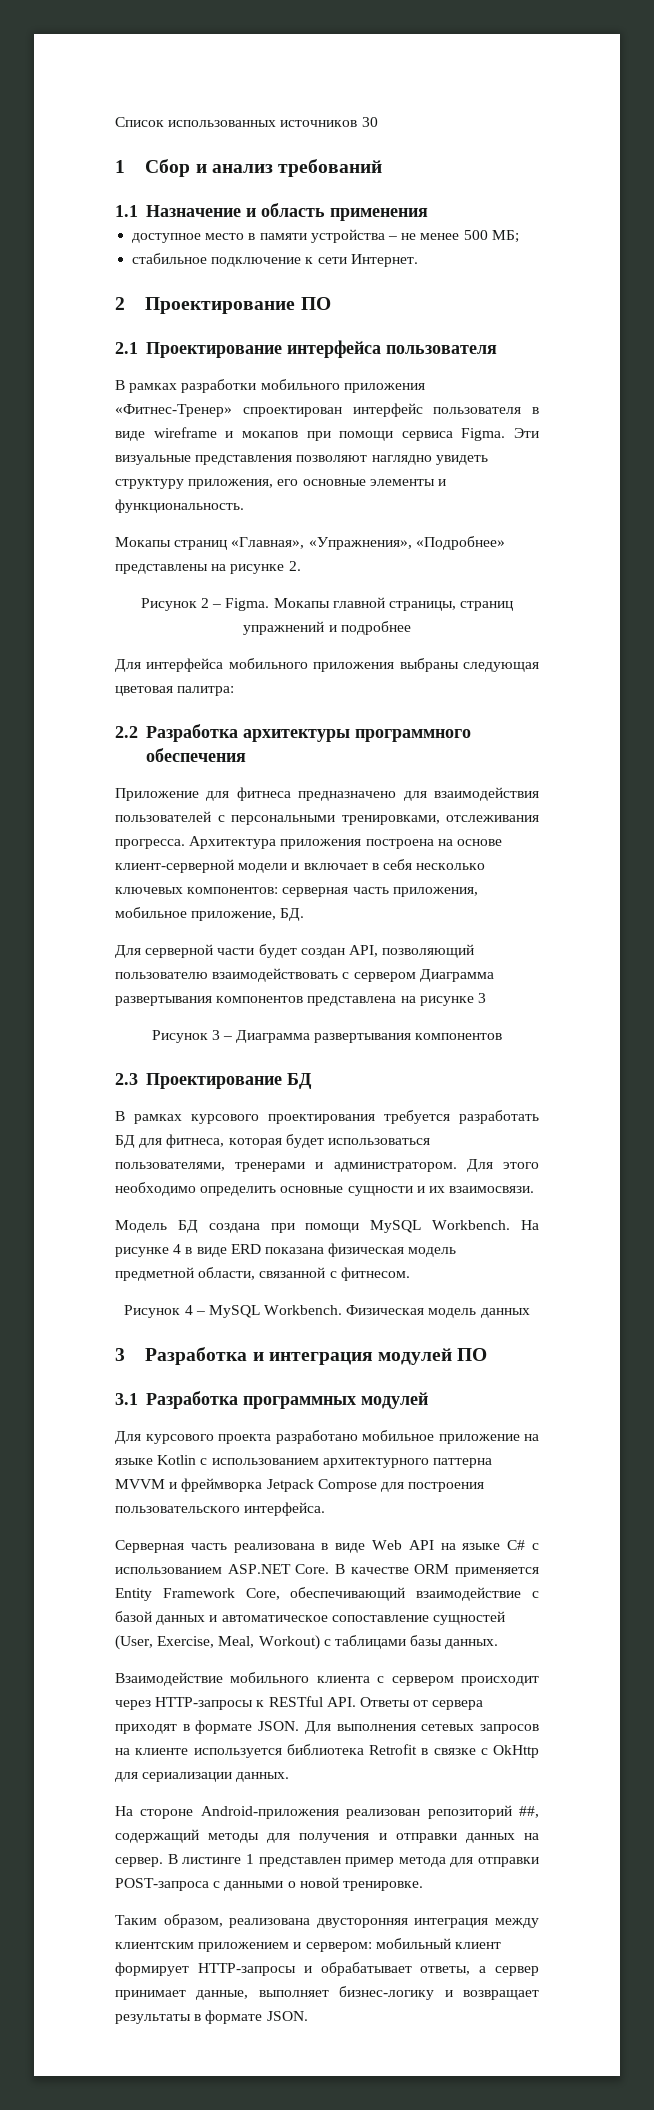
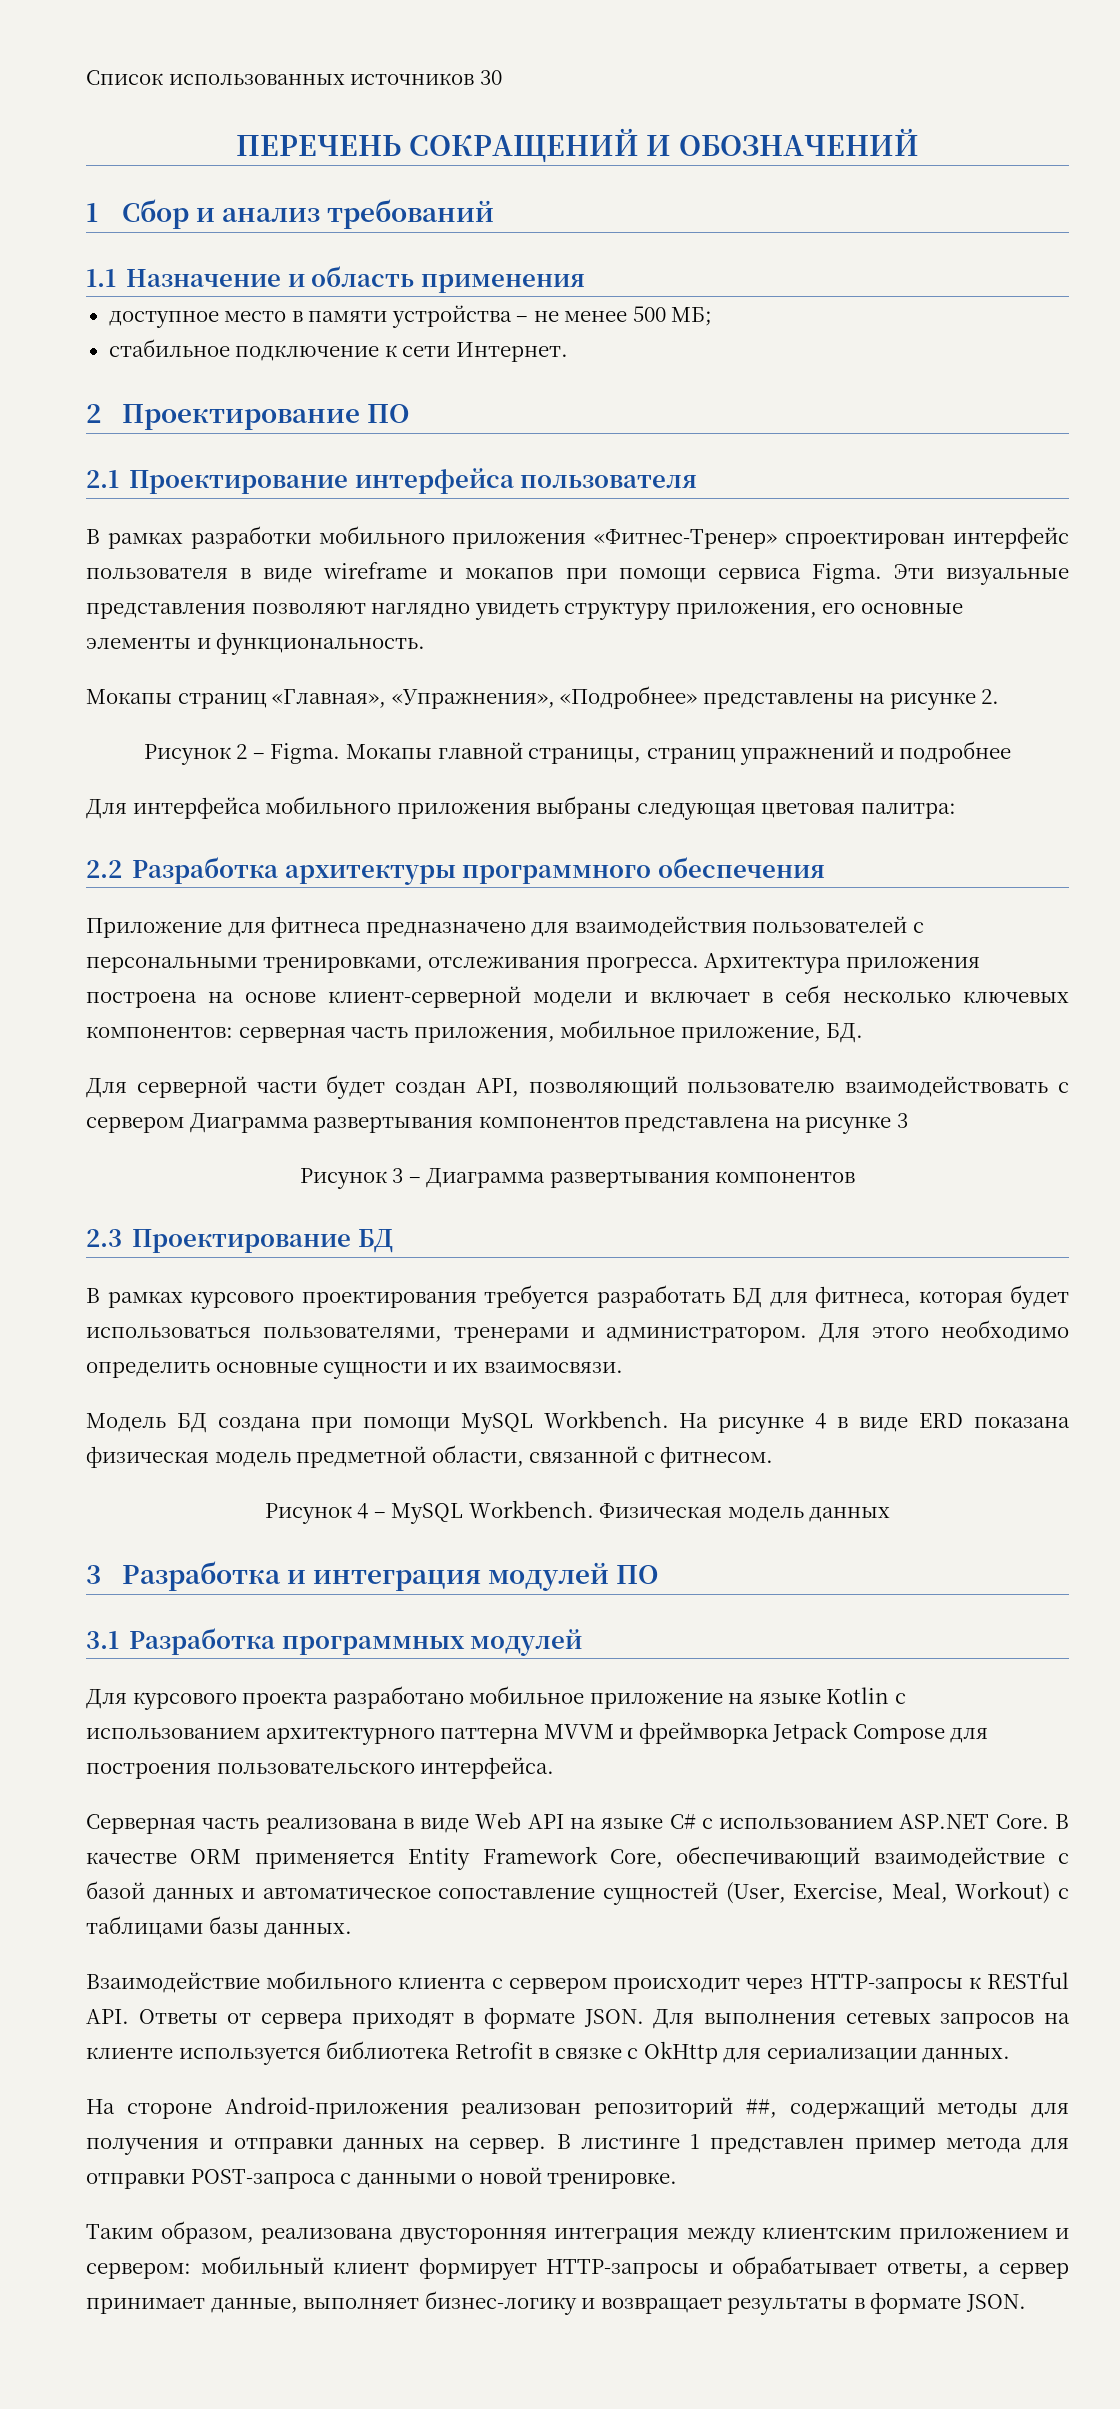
(378, 122) none -> [236,128,919,163] // ПЕРЕЧЕНЬ СОКРАЩЕНИЙ И ОБОЗНАЧЕНИЙ

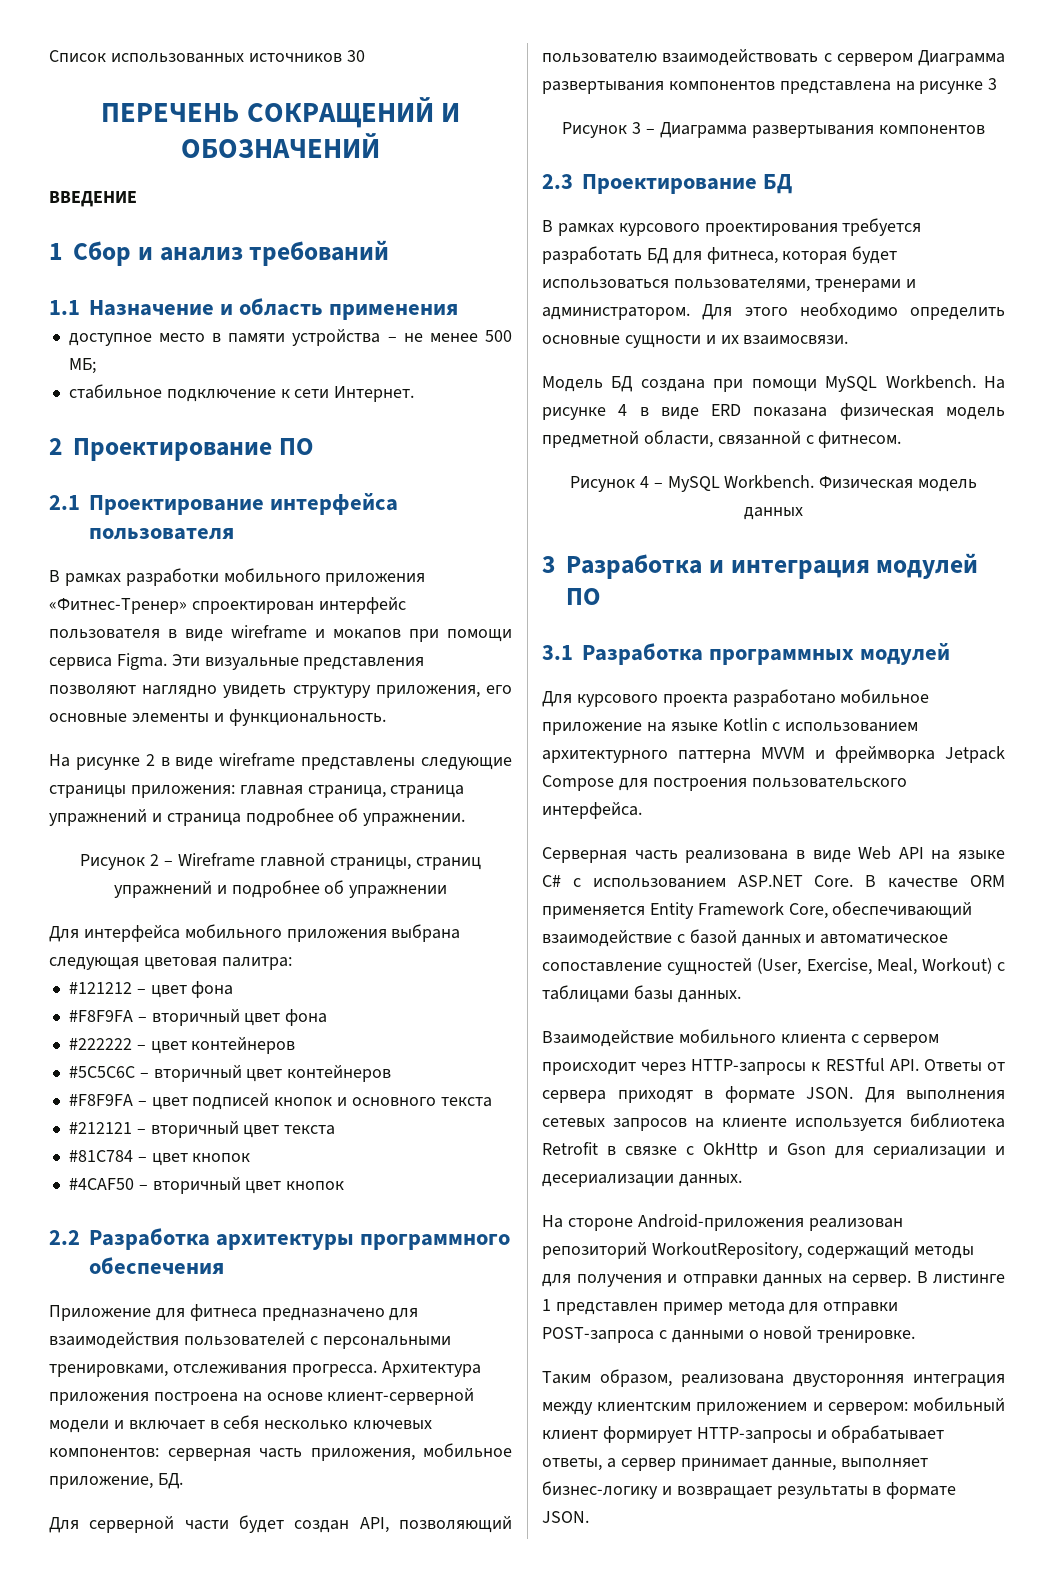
(919, 142) none -> [49,191,137,207] // ВВЕДЕНИЕ
[86,686,1000,710] Мокапы страниц «Главная», «Упражнения», «Подробнее» представлены на рисунке 2. -> [49,753,512,770] [49,785,465,798] [49,808,466,826] На рисунке 2 в виде wireframe представлены следующие страницы приложения: главная страница, страница упражнений и страница подробнее об упражнении.
[270,743,432,764] Figma. Мокапы -> [178,853,256,867] Wireframe
(1012, 752) none -> [324,880,448,898] об упражнении
[536,796,632,819] выбраны -> [391,924,461,942] выбрана
(956, 811) none -> [68,981,234,998] [68,1009,328,1026] [68,1037,296,1054] [68,1065,392,1082] [68,1093,492,1110] [68,1121,336,1138] [68,1150,251,1166] [68,1177,345,1194] // #121212 – цвет фона // #F8F9FA – вторичный цвет фона // #222222 – цвет контейнеров // #5C5C6C – вторичный цвет контейнеров // #F8F9FA – цвет подписей кнопок и основного текста // #212121 – вторичный цвет текста // #81C784 – цвет кнопок // #4CAF50 – вторичный цвет кнопок
[723,2048,917,2064] для сериализации -> [767,1143,1005,1159] [542,1174,674,1187] и Gson для сериализации и десериализации
[745,2099,777,2118] ##, -> [651,1242,802,1259] WorkoutRepository,

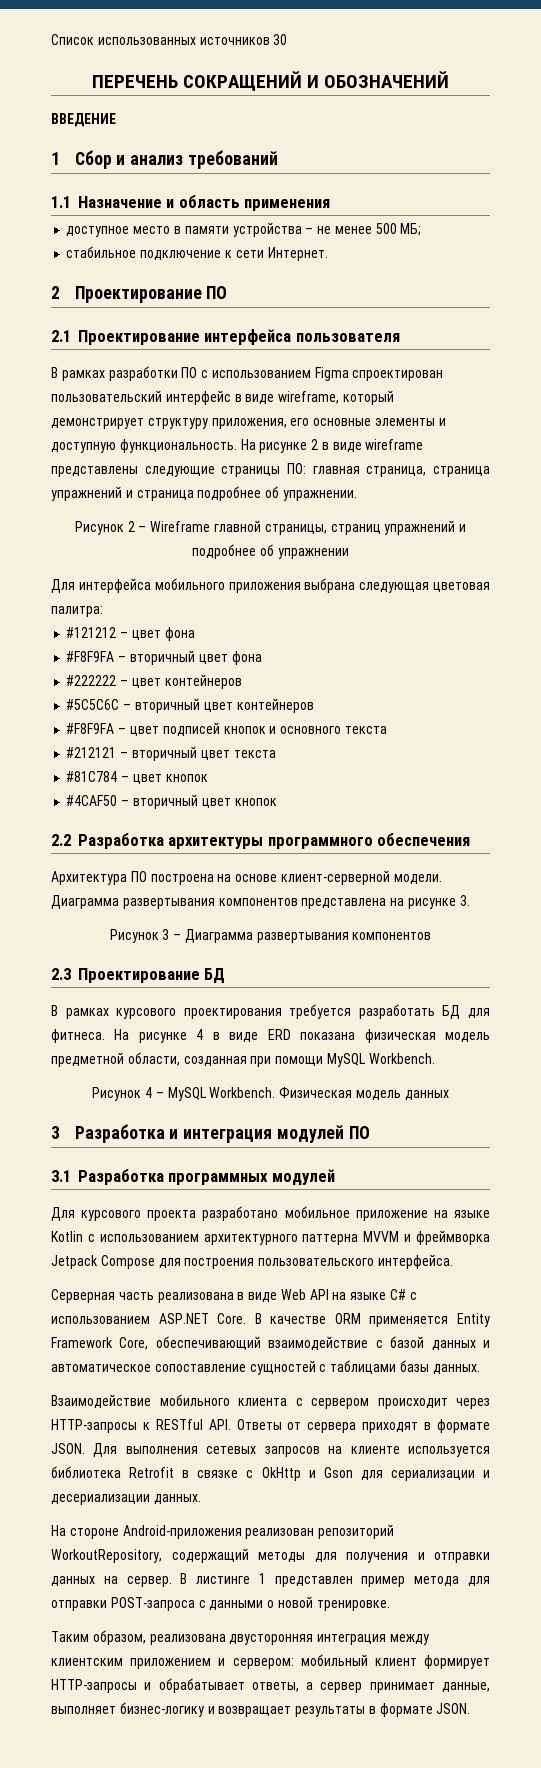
[223,568,426,586] [49,597,406,614] [49,625,512,642] [49,653,425,670] [49,685,287,698] мобильного приложения «Фитнес-Тренер» спроектирован интерфейс пользователя в виде wireframe и мокапов при помощи сервиса Figma. Эти визуальные представления позволяют наглядно увидеть -> [181,367,444,381] [51,390,394,405] [51,418,144,429] ПО с использованием Figma спроектирован пользовательский интерфейс в виде wireframe, который демонстрирует
(224, 717) none -> [51,442,116,453] доступную
(386, 717) // -> (237, 446) none
[130,785,235,798] приложения: -> [287,463,306,474] ПО:
[49,1304,419,1321] [49,1332,451,1349] [49,1361,481,1377] [49,1388,475,1405] [49,1415,433,1433] [49,1443,512,1461] [49,1473,183,1489] [49,1515,512,1533] [542,49,913,66] Приложение для фитнеса предназначено для взаимодействия пользователей с персональными тренировками, отслеживания прогресса. Архитектура приложения построена на основе клиент-серверной модели и включает в себя несколько ключевых компонентов: серверная часть приложения, мобильное приложение, БД. // Для серверной части будет создан API, позволяющий пользователю взаимодействовать с сервером -> [51,870,442,885] Архитектура ПО построена на основе клиент-серверной модели.
[988,78,998,90] 3 -> [459,895,470,906] 3.
[706,246,898,264] [542,279,916,292] [542,302,1005,320] [542,335,849,348] [542,375,976,392] фитнеса, которая будет использоваться пользователями, тренерами и администратором. Для этого необходимо определить основные сущности и их взаимосвязи. // Модель БД создана при помощи MySQL Workbench. -> [51,1029,105,1043] фитнеса.
[717,431,902,448] связанной с фитнесом. -> [183,1053,435,1067] созданная при помощи MySQL Workbench.
[757,957,992,975] (User, Exercise, Meal, Workout) -> (316, 1367) none

